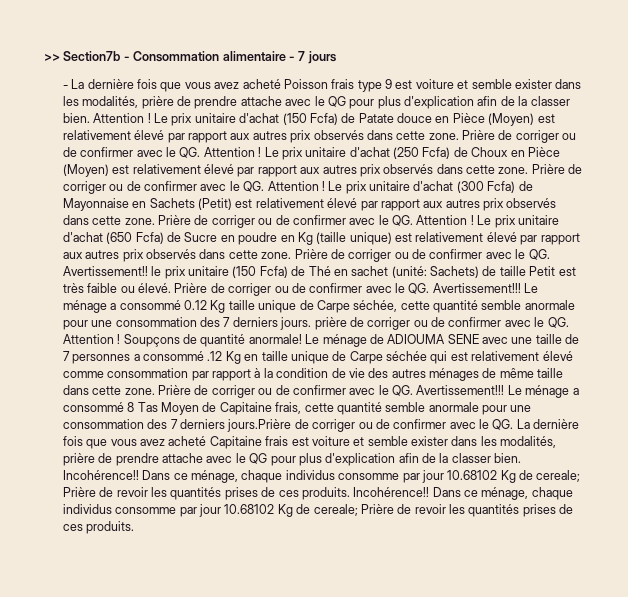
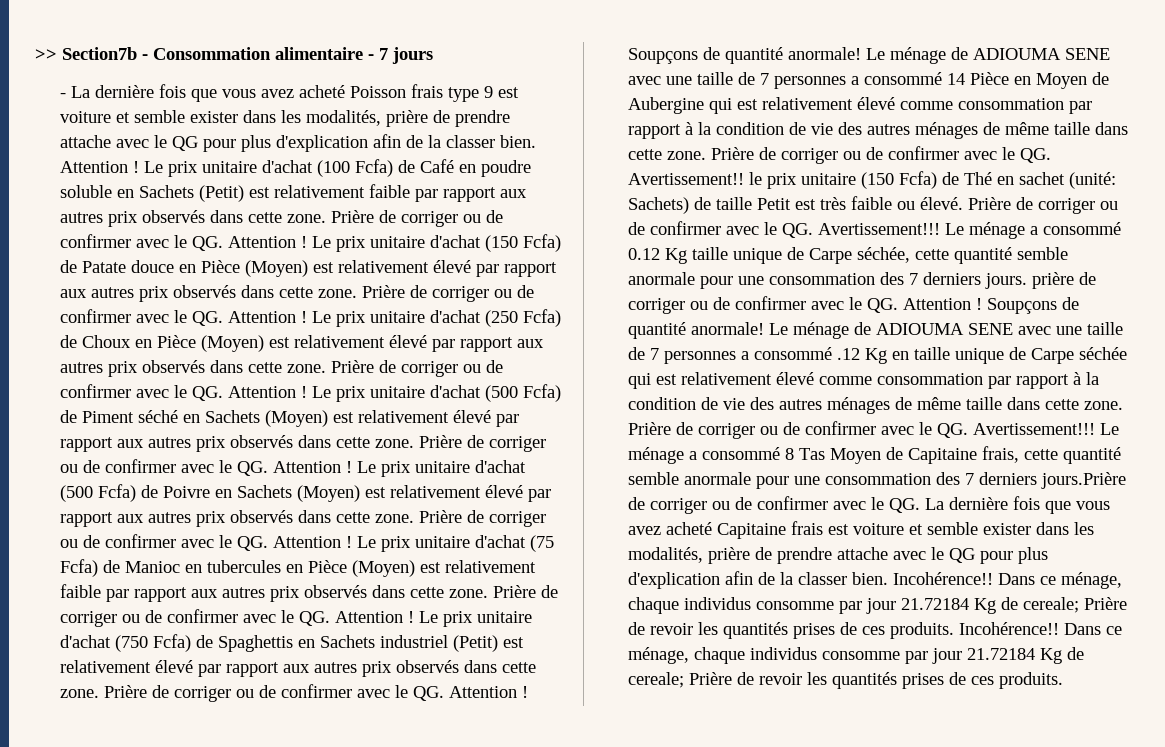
(280, 118) none -> [317,159,532,177] [60,184,528,202] [60,210,504,227] [60,234,482,252] (100 Fcfa) de Café en poudre soluble en Sachets (Petit) est relativement faible par rapport aux autres prix observés dans cette zone. Prière de corriger ou de confirmer avec le QG. Attention ! Le prix unitaire d'achat
[456,181,533,193] [62,198,233,211] (300 Fcfa) de Mayonnaise en Sachets (Petit) -> [485,384,562,402] [60,410,329,427] (500 Fcfa) de Piment séché en Sachets (Moyen)
[106,232,392,245] (650 Fcfa) de Sucre en poudre en Kg (taille unique) -> [60,484,361,502] (500 Fcfa) de Poivre en Sachets (Moyen)
(550, 254) none -> [273,535,555,552] [60,559,537,577] [60,584,559,602] [60,609,533,627] [60,634,525,652] [60,660,537,677] [60,684,529,702] [628,47,1111,64] [628,72,1110,89] [628,97,1093,114] [628,122,1129,139] [628,146,1052,164] Attention ! Le prix unitaire d'achat (75 Fcfa) de Manioc en tubercules en Pièce (Moyen) est relativement faible par rapport aux autres prix observés dans cette zone. Prière de corriger ou de confirmer avec le QG. Attention ! Le prix unitaire d'achat (750 Fcfa) de Spaghettis en Sachets industriel (Petit) est relativement élevé par rapport aux autres prix observés dans cette zone. Prière de corriger ou de confirmer avec le QG. Attention ! Soupçons de quantité anormale! Le ménage de ADIOUMA SENE avec une taille de 7 personnes a consommé 14 Pièce en Moyen de Aubergine qui est relativement élevé comme consommation par rapport à la condition de vie des autres ménages de même taille dans cette zone. Prière de corriger ou de confirmer avec le QG.
[447,470,498,480] 10.68102 -> [901,598,970,610] 21.72184
[224,504,275,514] 10.68102 -> [967,648,1036,660] 21.72184

